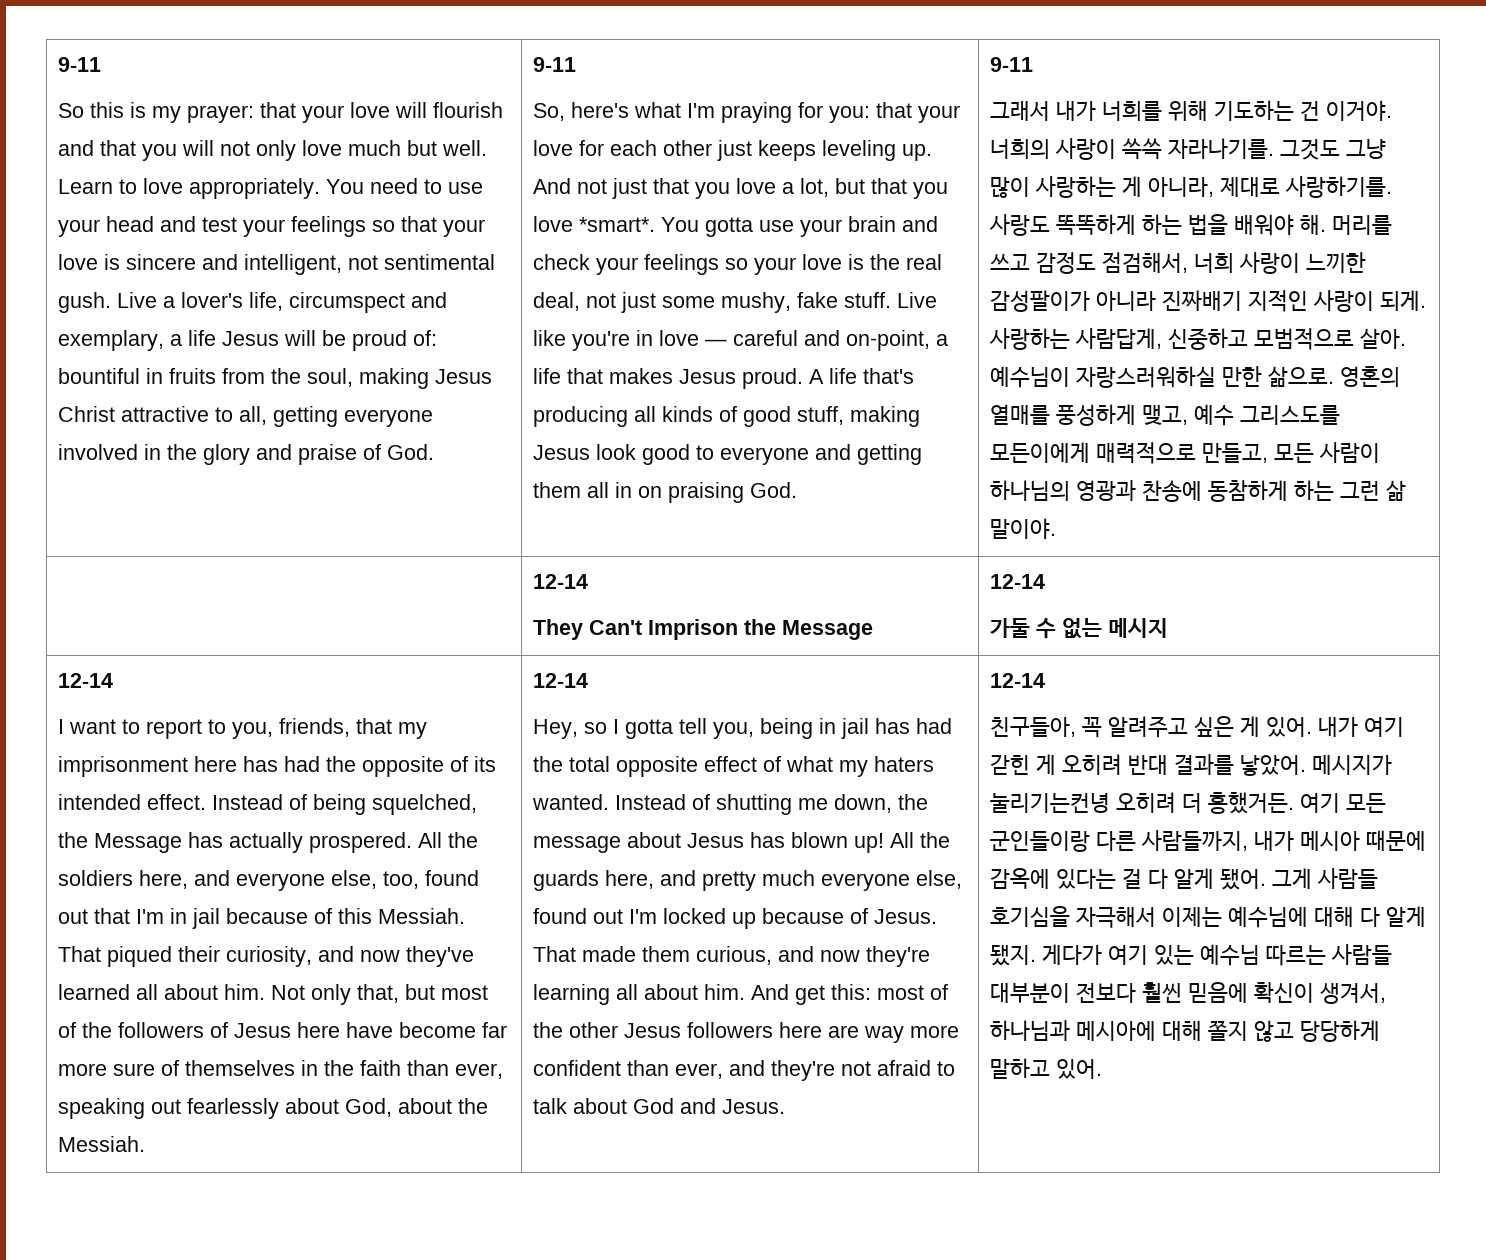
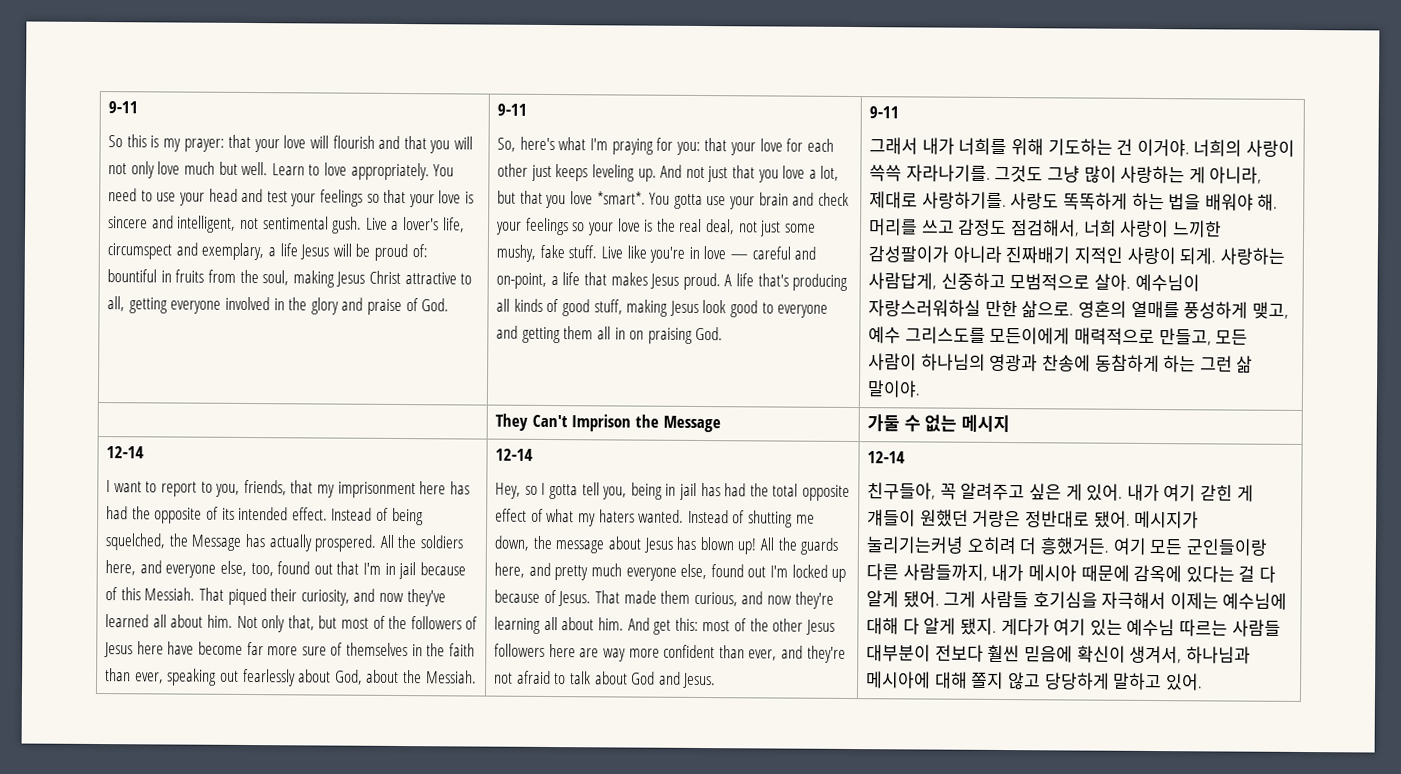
[532,574,588,589] 12-14 // -> (922, 389) none
[989,574,1045,589] 12-14 // -> (721, 424) none
[1061,754,1392,776] [989,792,1110,813] 오히려 반대 결과를 낳았어. 메시지가 눌리기는컨녕 -> [867,509,1200,529] [866,536,965,554] 걔들이 원했던 거랑은 정반대로 됐어. 메시지가 눌리기는커녕

